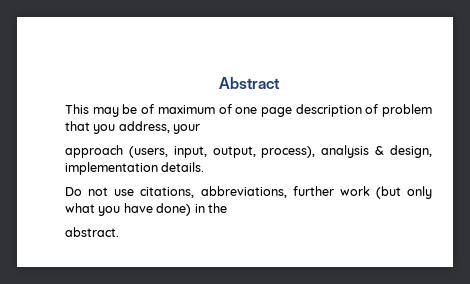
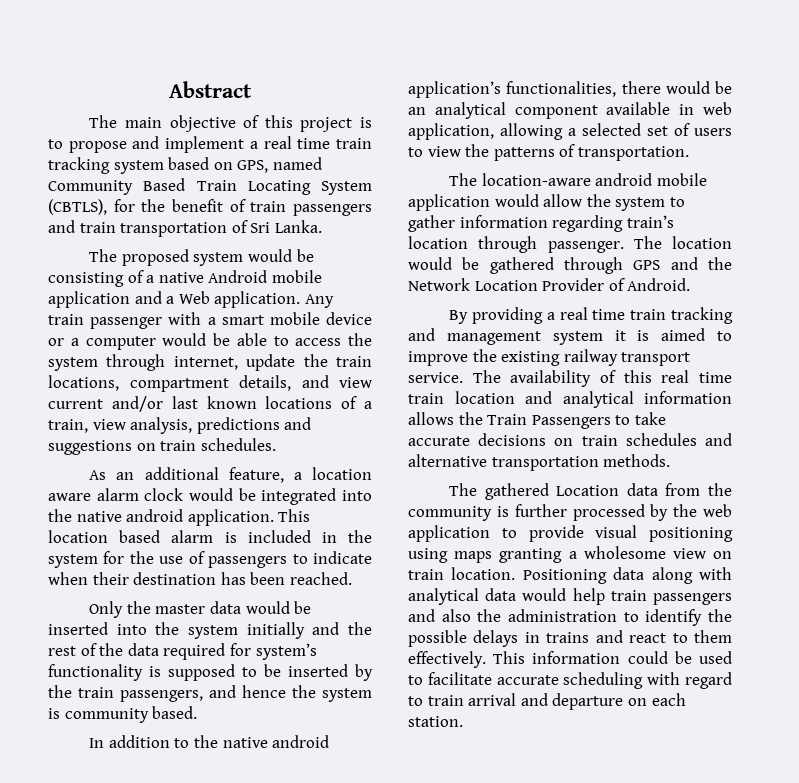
[65,104,432,117] [65,121,201,134] [65,145,432,158] [65,162,205,175] [65,186,432,199] [65,203,227,216] [65,227,119,237] This may be of maximum of one page description of problem that you address, your // approach (users, input, output, process), analysis & design, implementation details. // Do not use citations, abbreviations, further work (but only what you have done) in the // abstract. -> [89,115,372,132] [48,136,373,153] [48,157,322,174] [48,178,372,195] [48,199,372,216] [48,220,322,237] [89,249,314,266] [48,270,322,287] [48,291,334,308] [48,312,372,329] [48,333,372,350] [48,354,372,371] [48,375,372,392] [48,396,372,412] [48,417,312,434] [48,438,276,455] [89,467,372,483] [48,488,372,505] [48,509,311,526] [48,530,372,543] [48,551,372,568] [48,572,352,585] [89,601,312,618] [48,622,372,639] [48,643,317,660] [48,664,373,681] [48,685,372,702] [48,706,198,723] [89,735,330,748] [408,81,732,98] [408,102,732,119] [408,123,732,140] [408,144,689,161] [449,173,708,186] [408,194,685,211] [408,215,674,232] [408,236,732,253] [408,257,732,274] [408,278,691,291] [449,307,733,324] [408,328,732,345] [408,349,691,366] [408,370,732,387] [408,391,732,408] [408,412,666,429] [408,433,732,446] [408,454,671,471] [449,483,732,500] [408,504,732,521] [408,525,733,542] [408,546,732,563] [408,567,732,584] [408,588,732,605] [408,609,732,626] [408,630,732,647] [408,651,732,668] [408,672,732,689] [408,693,686,710] [408,716,463,727] The main objective of this project is to propose and implement a real time train tracking system based on GPS, named Community Based Train Locating System (CBTLS), for the benefit of train passengers and train transportation of Sri Lanka. // The proposed system would be consisting of a native Android mobile application and a Web application. Any train passenger with a smart mobile device or a computer would be able to access the system through internet, update the train locations, compartment details, and view current and/or last known locations of a train, view analysis, predictions and suggestions on train schedules. // As an additional feature, a location aware alarm clock would be integrated into the native android application. This location based alarm is included in the system for the use of passengers to indicate when their destination has been reached. // Only the master data would be inserted into the system initially and the rest of the data required for system’s functionality is supposed to be inserted by the train passengers, and hence the system is community based. // In addition to the native android application’s functionalities, there would be an analytical component available in web application, allowing a selected set of users to view the patterns of transportation. // The location-aware android mobile application would allow the system to gather information regarding train’s location through passenger. The location would be gathered through GPS and the Network Location Provider of Android. // By providing a real time train tracking and management system it is aimed to improve the existing railway transport service. The availability of this real time train location and analytical information allows the Train Passengers to take accurate decisions on train schedules and alternative transportation methods. // The gathered Location data from the community is further processed by the web application to provide visual positioning using maps granting a wholesome view on train location. Positioning data along with analytical data would help train passengers and also the administration to identify the possible delays in trains and react to them effectively. This information could be used to facilitate accurate scheduling with regard to train arrival and departure on each station.

